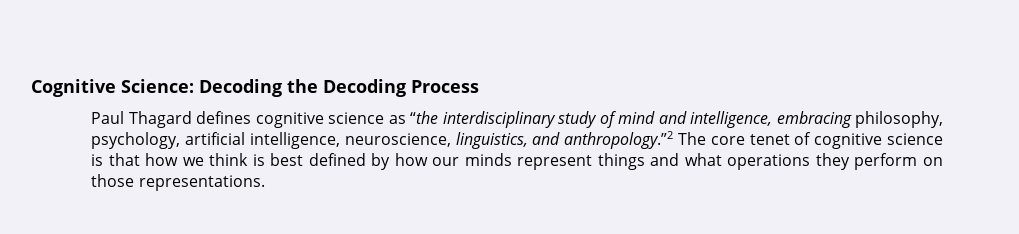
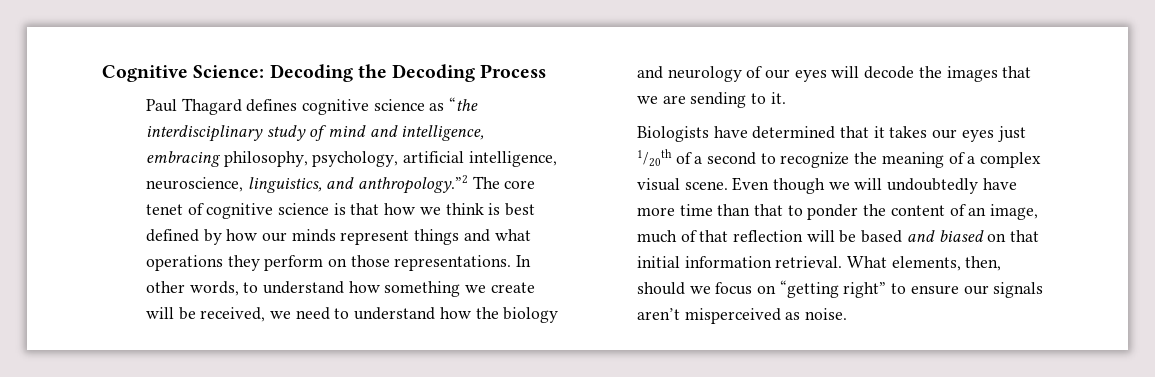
(265, 183) none -> [516,255,532,267] [145,281,535,297] [145,307,559,323] [636,66,1032,82] [636,92,786,108] [636,126,1026,142] [636,149,1042,168] [636,177,1017,194] [636,204,1039,220] [636,230,1040,243] [636,256,1002,271] [636,280,1044,298] [636,308,847,324] In other words, to understand how something we create will be received, we need to understand how the biology and neurology of our eyes will decode the images that we are sending to it. // Biologists have determined that it takes our eyes just 1/20th of a second to recognize the meaning of a complex visual scene. Even though we will undoubtedly have more time than that to ponder the content of an image, much of that reflection will be based and biased on that initial information retrieval. What elements, then, should we focus on “getting right” to ensure our signals aren’t misperceived as noise.

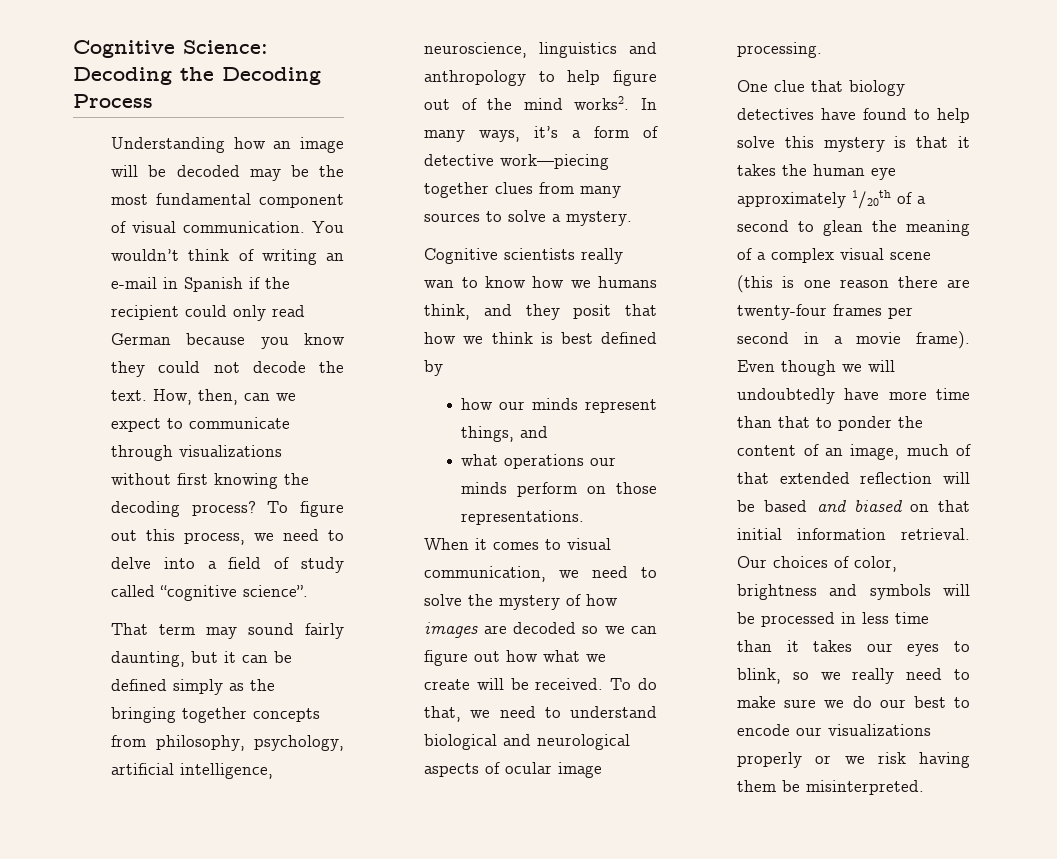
[145,97,479,115] [145,125,485,142] [145,151,221,167] Paul Thagard defines cognitive science as “the interdisciplinary study of mind and intelligence, embracing -> [111,137,344,153] [111,165,344,181] [111,193,344,208] [111,221,344,233] [111,249,344,265] [111,277,291,292] [111,305,306,321] [111,333,345,349] [111,361,344,377] [111,389,297,405] [111,417,291,432] [111,445,283,461] [111,473,310,489] [111,501,344,517] [111,529,344,545] [111,557,344,573] [111,585,309,601] [111,623,344,639] [111,651,293,667] [111,679,276,695] [111,707,321,723] [111,735,147,747] Understanding how an image will be decoded may be the most fundamental component of visual communication. You wouldn’t think of writing an e-mail in Spanish if the recipient could only read German because you know they could not decode the text. How, then, can we expect to communicate through visualizations without first knowing the decoding process? To figure out this process, we need to delve into a field of study called “cognitive science”. // That term may sound fairly daunting, but it can be defined simply as the bringing together concepts from
[247,175,536,194] [145,203,346,219] linguistics, and anthropology.”2 The core tenet of cognitive science is -> [539,42,657,58] [424,70,657,86] [424,96,657,110] [424,126,658,142] [424,154,610,170] [424,182,622,198] [424,210,633,226] [424,248,624,264] [424,276,657,288] [424,304,612,320] linguistics and anthropology to help figure out of the mind works2. In many ways, it’s a form of detective work—piecing together clues from many sources to solve a mystery. // Cognitive scientists really wan to know how we humans think, and they posit
(222, 237) none -> (444, 368) //
[414,229,490,245] things and -> [461,426,549,442] things, and //
[227,255,260,271] they -> [590,457,617,466] [461,482,508,494] our minds
[516,255,532,267] [145,281,535,297] [145,307,559,323] [636,66,1032,82] [636,92,786,108] [636,126,1026,142] In other words, to understand how something we create will be received, we need to understand how the biology and neurology of our eyes will decode the images that we are sending to it. // Biologists have determined that it takes our eyes just -> [424,538,612,550] [424,566,657,582] [424,594,619,610] [424,622,657,638] [424,650,607,666] [424,678,657,690] [424,706,657,722] [424,734,631,750] [424,762,603,778] [737,42,823,58] [737,80,906,96] [737,108,970,123] [737,136,970,152] [737,164,897,180] [737,192,847,208] // When it comes to visual communication, we need to solve the mystery of how images are decoded so we can figure out how what we create will be received. To do that, we need to understand biological and neurological aspects of ocular image processing. // One clue that biology detectives have found to help solve this mystery is that it takes the human eye approximately
[780,152,850,168] recognize -> [823,220,864,236] glean
[684,181,728,190] scene. -> [890,252,932,260] [737,275,970,293] [737,304,914,320] [737,331,970,349] scene (this is one reason there are twenty-four frames per second in a movie frame).
(729, 236) none -> [779,472,850,484] extended
[846,256,1002,271] [636,280,1044,298] [636,308,847,324] What elements, then, should we focus on “getting right” to ensure our signals aren’t misperceived as noise. -> [737,556,898,572] [737,584,970,600] [737,612,930,627] [737,640,970,656] [737,668,970,684] [737,696,970,708] [737,724,932,736] [737,752,970,768] [737,780,925,795] Our choices of color, brightness and symbols will be processed in less time than it takes our eyes to blink, so we really need to make sure we do our best to encode our visualizations properly or we risk having them be misinterpreted.

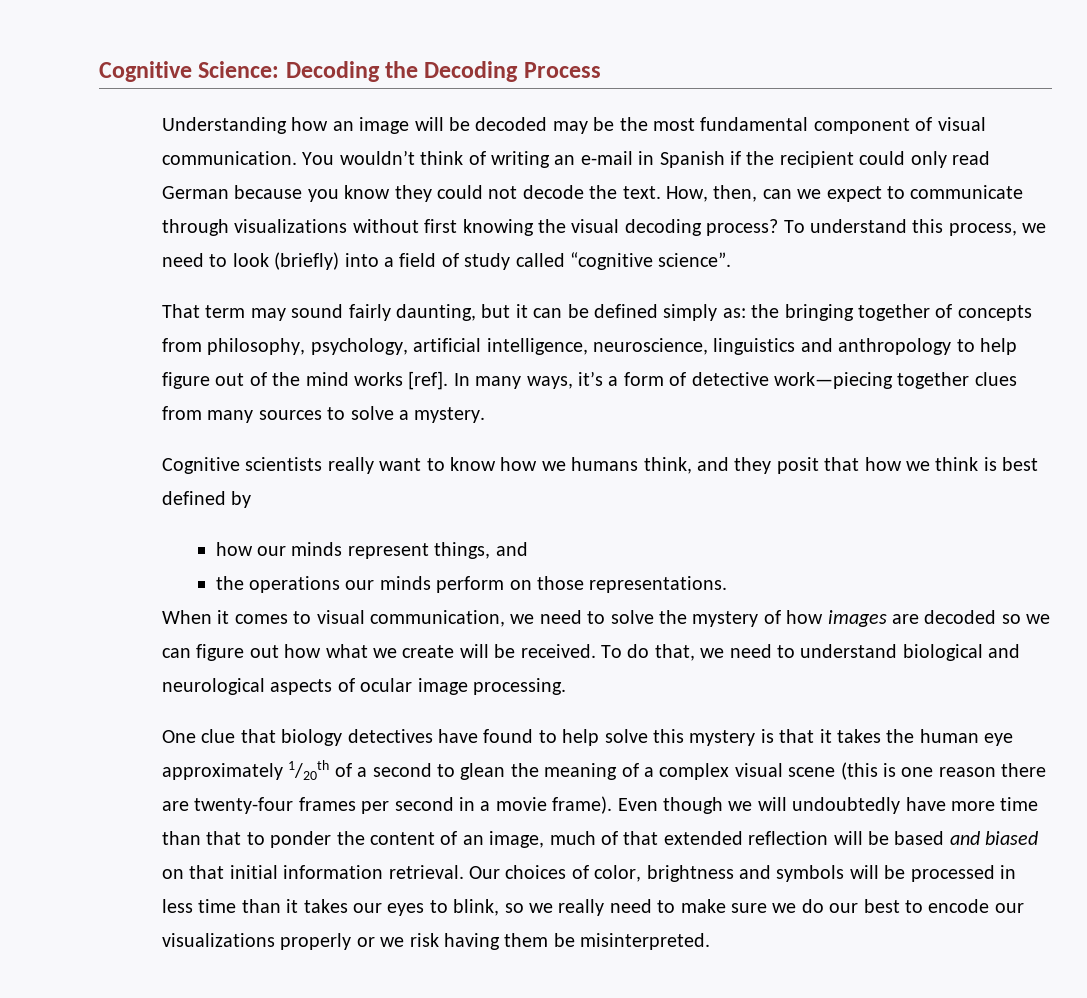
(310, 479) none -> [571,219,620,233] visual
[300,501,344,517] [111,530,138,541] figure out -> [810,219,908,233] understand
[111,557,152,569] delve -> [232,252,340,270] look (briefly)
[229,683,245,691] as -> [722,308,746,318] as:
(248, 715) none -> [935,304,953,318] of
[574,96,630,110] works2. -> [354,371,449,390] works [ref].
[424,280,455,288] wan -> [379,458,422,471] want
[461,454,499,466] what -> [215,576,244,590] the

